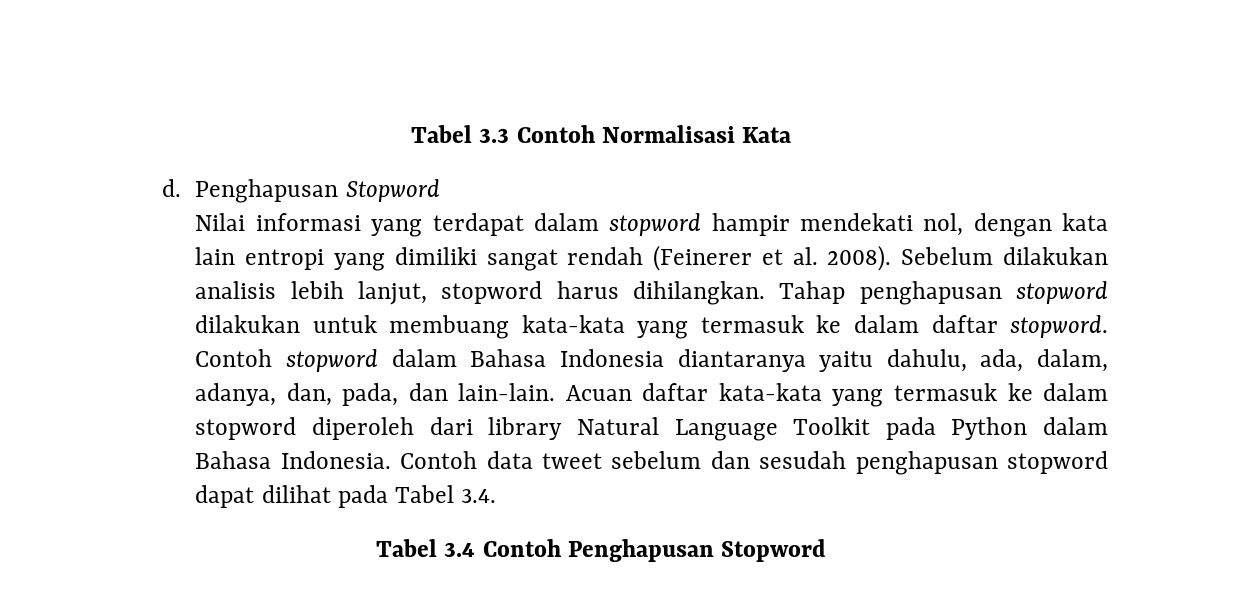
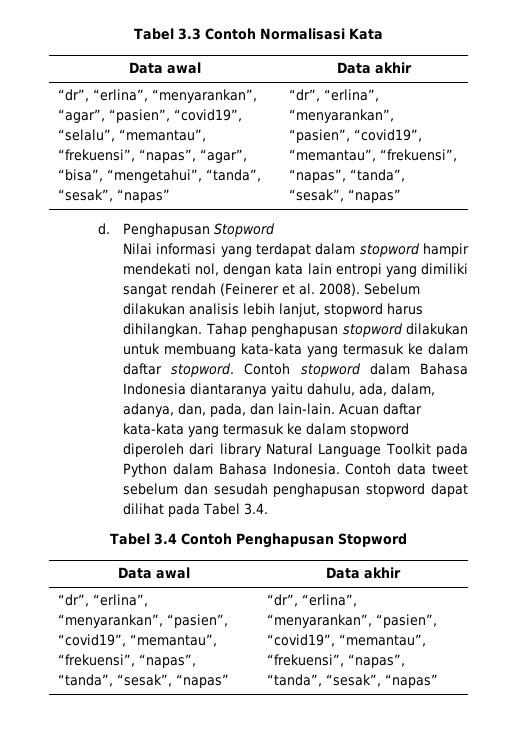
(791, 135) none -> [129,62,201,74] [337,62,412,74] [58,89,258,103] [58,109,243,123] [58,129,207,142] [58,149,248,163] [58,169,262,183] [58,189,171,203] [289,89,380,102] [289,109,395,123] [289,129,423,143] [289,149,458,162] [289,169,406,183] [289,189,402,203] // Data awal | Data akhir // “dr”, “erlina”, “menyarankan”, “agar”, “pasien”, “covid19”, “selalu”, “memantau”, “frekuensi”, “napas”, “agar”, “bisa”, “mengetahui”, “tanda”, “sesak”, “napas” | “dr”, “erlina”, “menyarankan”, “pasien”, “covid19”, “memantau”, “frekuensi”, “napas”, “tanda”, “sesak”, “napas”
(826, 550) none -> [118,567,190,579] [326,567,401,579] [58,594,149,607] [58,614,229,628] [58,634,218,647] [58,654,197,668] [58,674,230,688] [267,594,358,607] [267,614,438,628] [267,634,427,647] [267,654,406,668] [267,674,439,688] // Data awal | Data akhir // “dr”, “erlina”, “menyarankan”, “pasien”, “covid19”, “memantau”, “frekuensi”, “napas”, “tanda”, “sesak”, “napas” | “dr”, “erlina”, “menyarankan”, “pasien”, “covid19”, “memantau”, “frekuensi”, “napas”, “tanda”, “sesak”, “napas”

